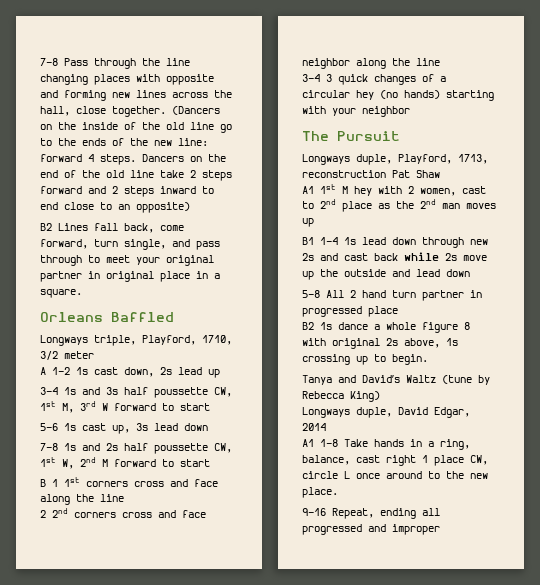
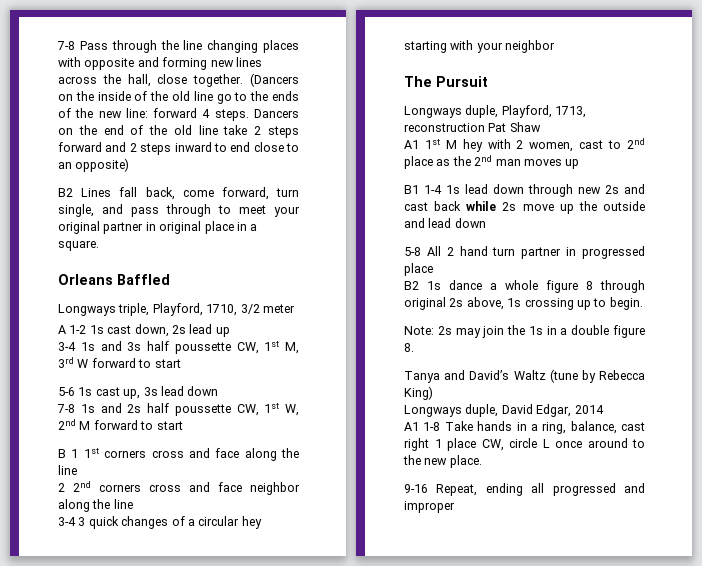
[380,90,440,99] (no hands) -> (262, 522) none
[302,338,326,346] with -> [600,280,645,293] through
(428, 359) none -> [404,325,645,338] [404,343,414,352] // Note: 2s may join the 1s in a double figure 8.

